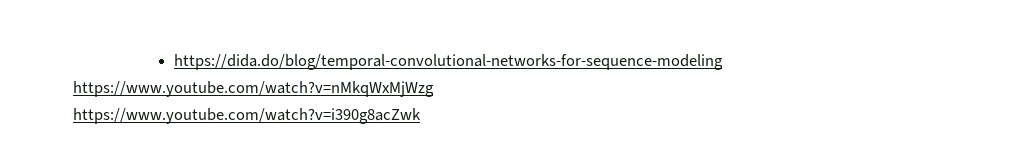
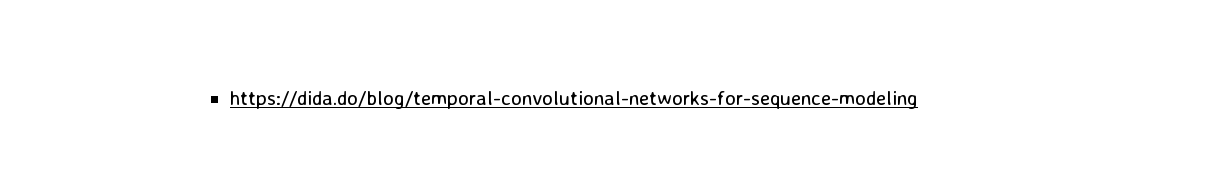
[73,81,434,97] [73,108,421,124] // https://www.youtube.com/watch?v=nMkqWxMjWzg // https://www.youtube.com/watch?v=i390g8acZwk -> (918, 100) none

